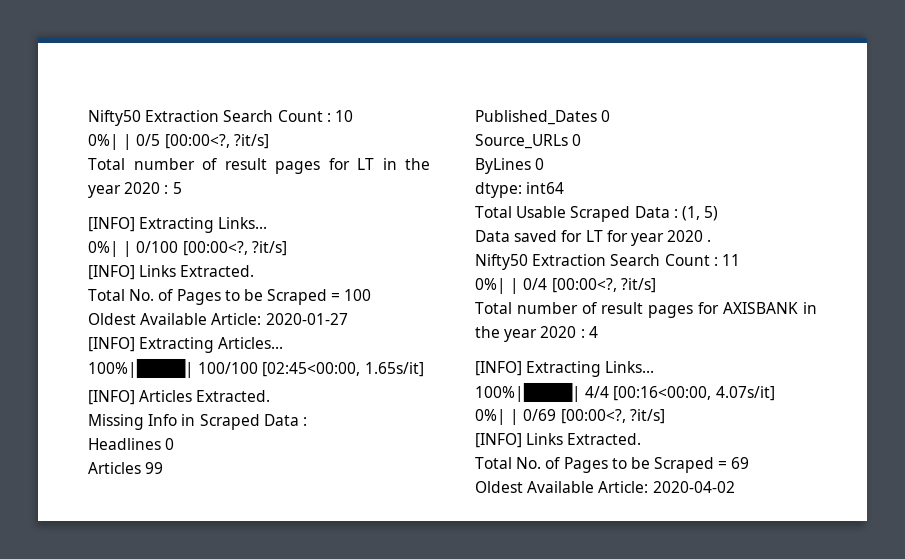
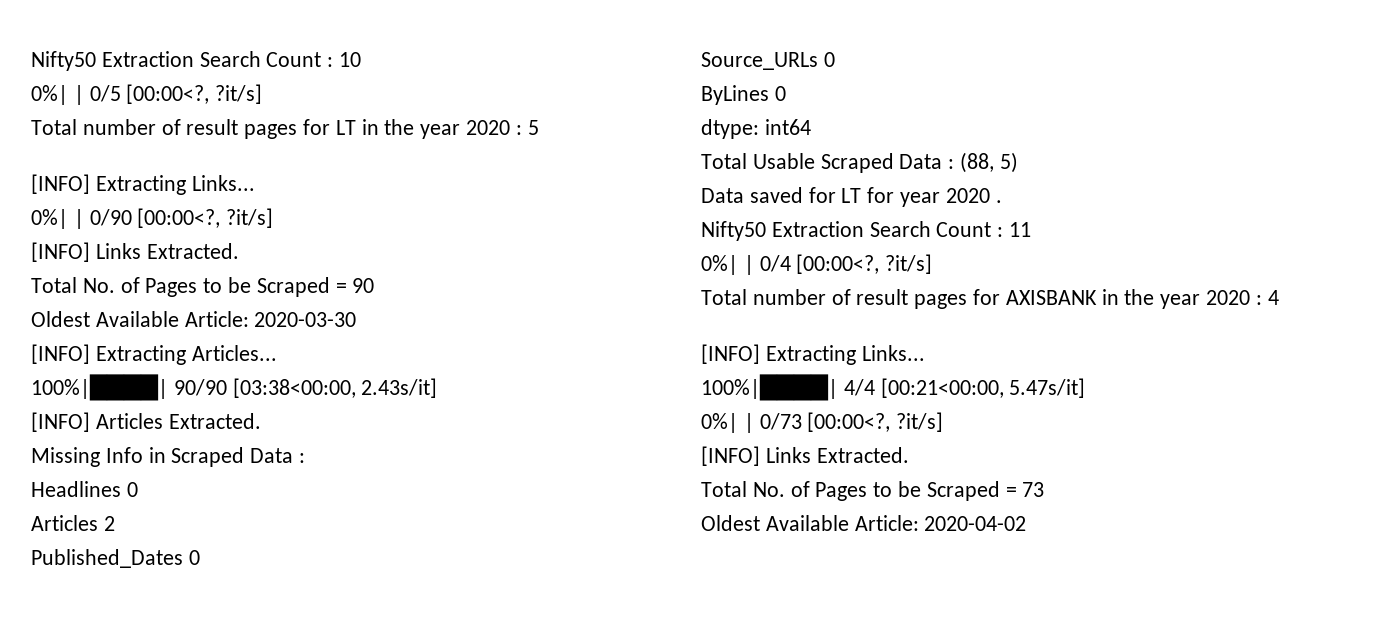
[136,241,179,253] 0/100 -> [89,209,132,226] 0/90
[344,289,372,301] [88,313,348,325] 100 // Oldest Available Article: 2020-01-27 -> [352,278,375,293] [31,311,357,327] 90 // Oldest Available Article: 2020-03-30
[198,362,424,377] 100/100 [02:45<00:00, 1.65s/it] -> [173,378,438,398] 90/90 [03:38<00:00, 2.43s/it]
[145,462,164,474] 99 -> [103,516,115,531] 2
[681,206,700,221] (1, -> [960,152,995,173] (88,
[613,386,775,401] [475,409,557,425] [00:16<00:00, 4.07s/it] // 0%| | 0/69 -> [880,378,1086,398] [701,413,802,433] [00:21<00:00, 5.47s/it] // 0%| | 0/73
[731,457,750,469] 69 -> [1022,482,1045,497] 73

